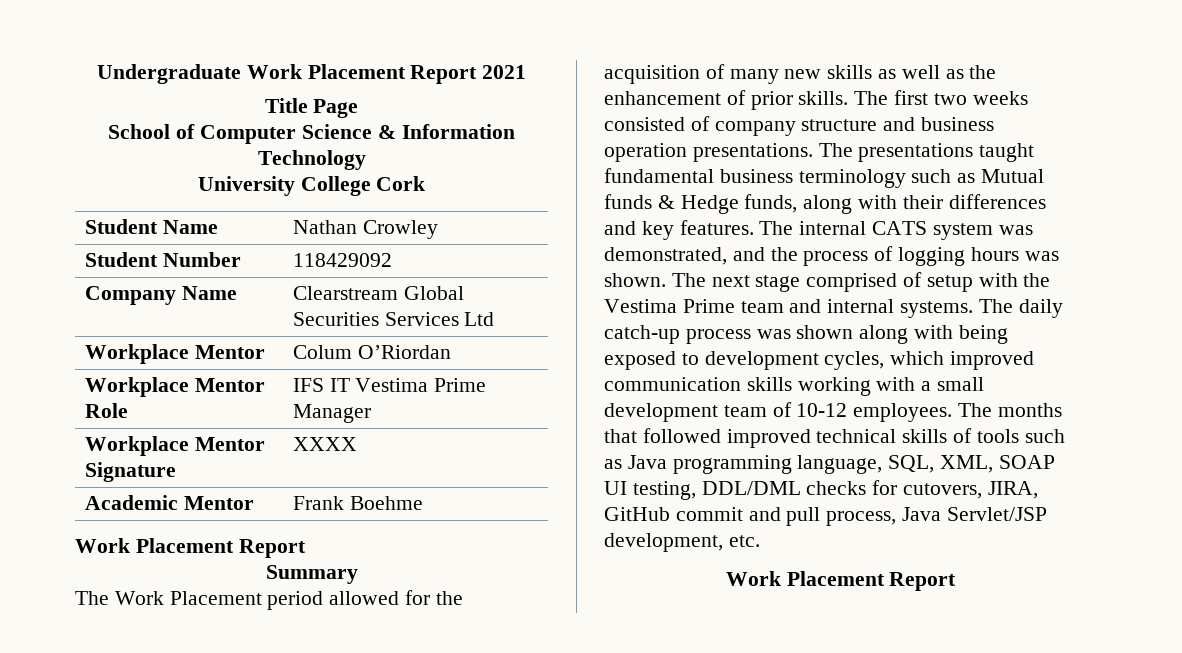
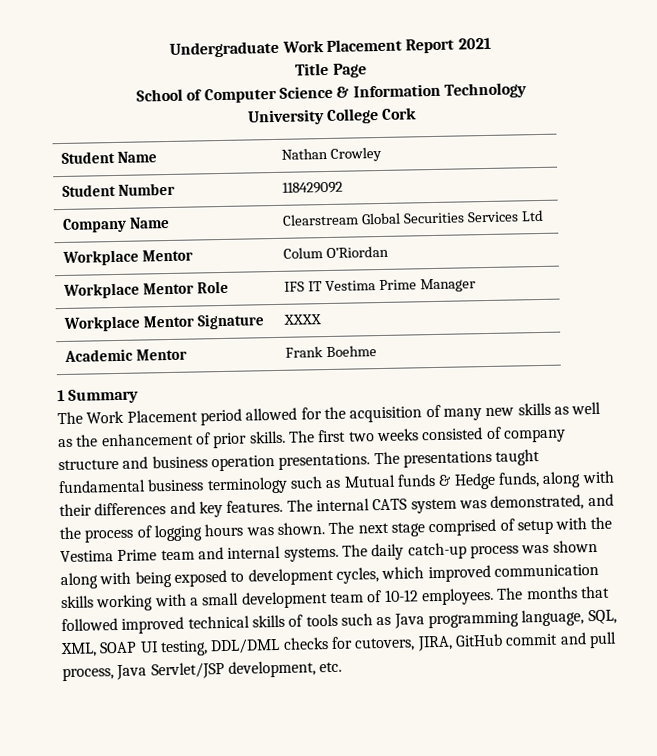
[75,538,306,558] Work Placement Report // -> [57,389,65,402] 1
[725,571,957,591] // Work Placement Report -> (343, 667) none

